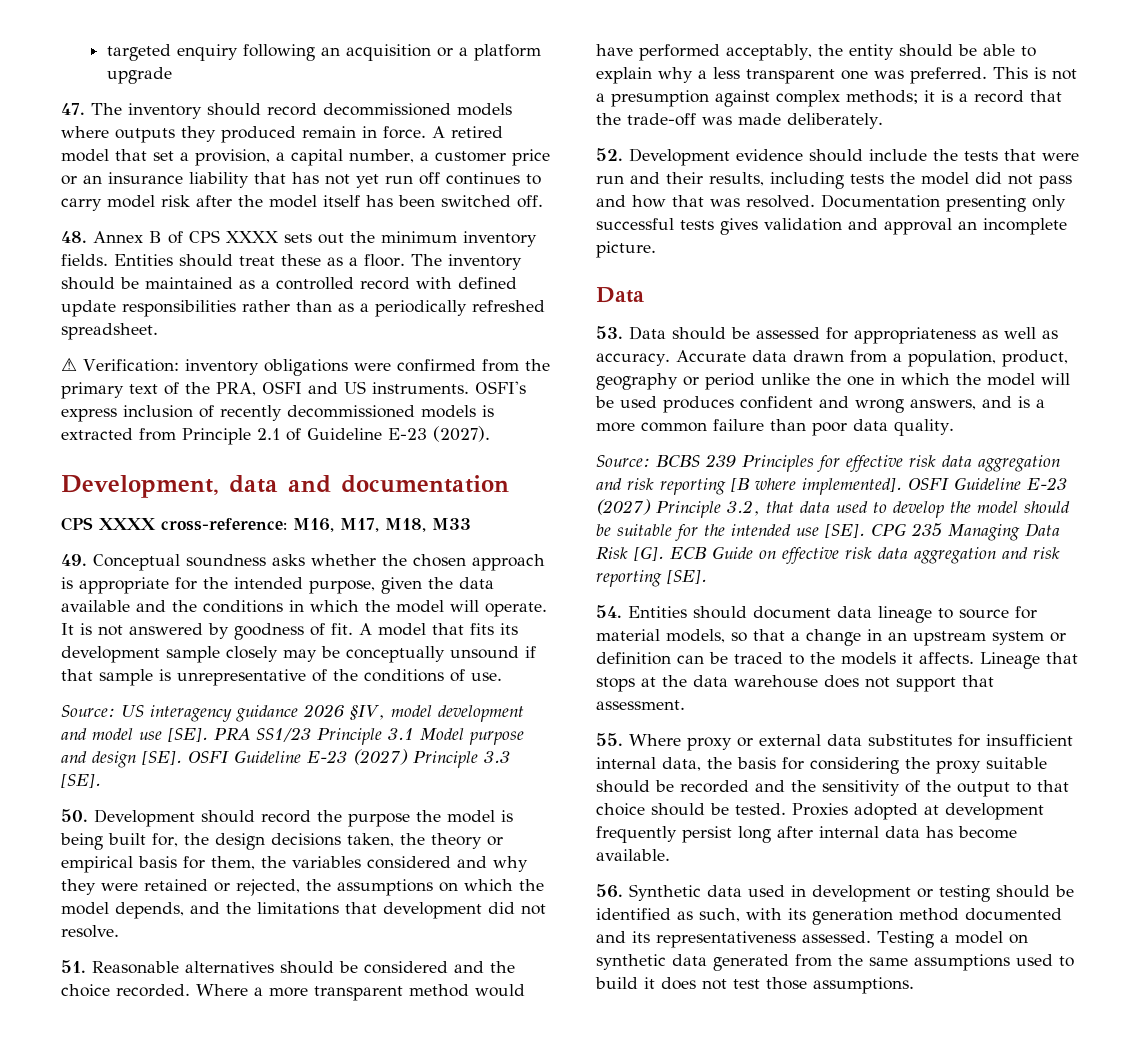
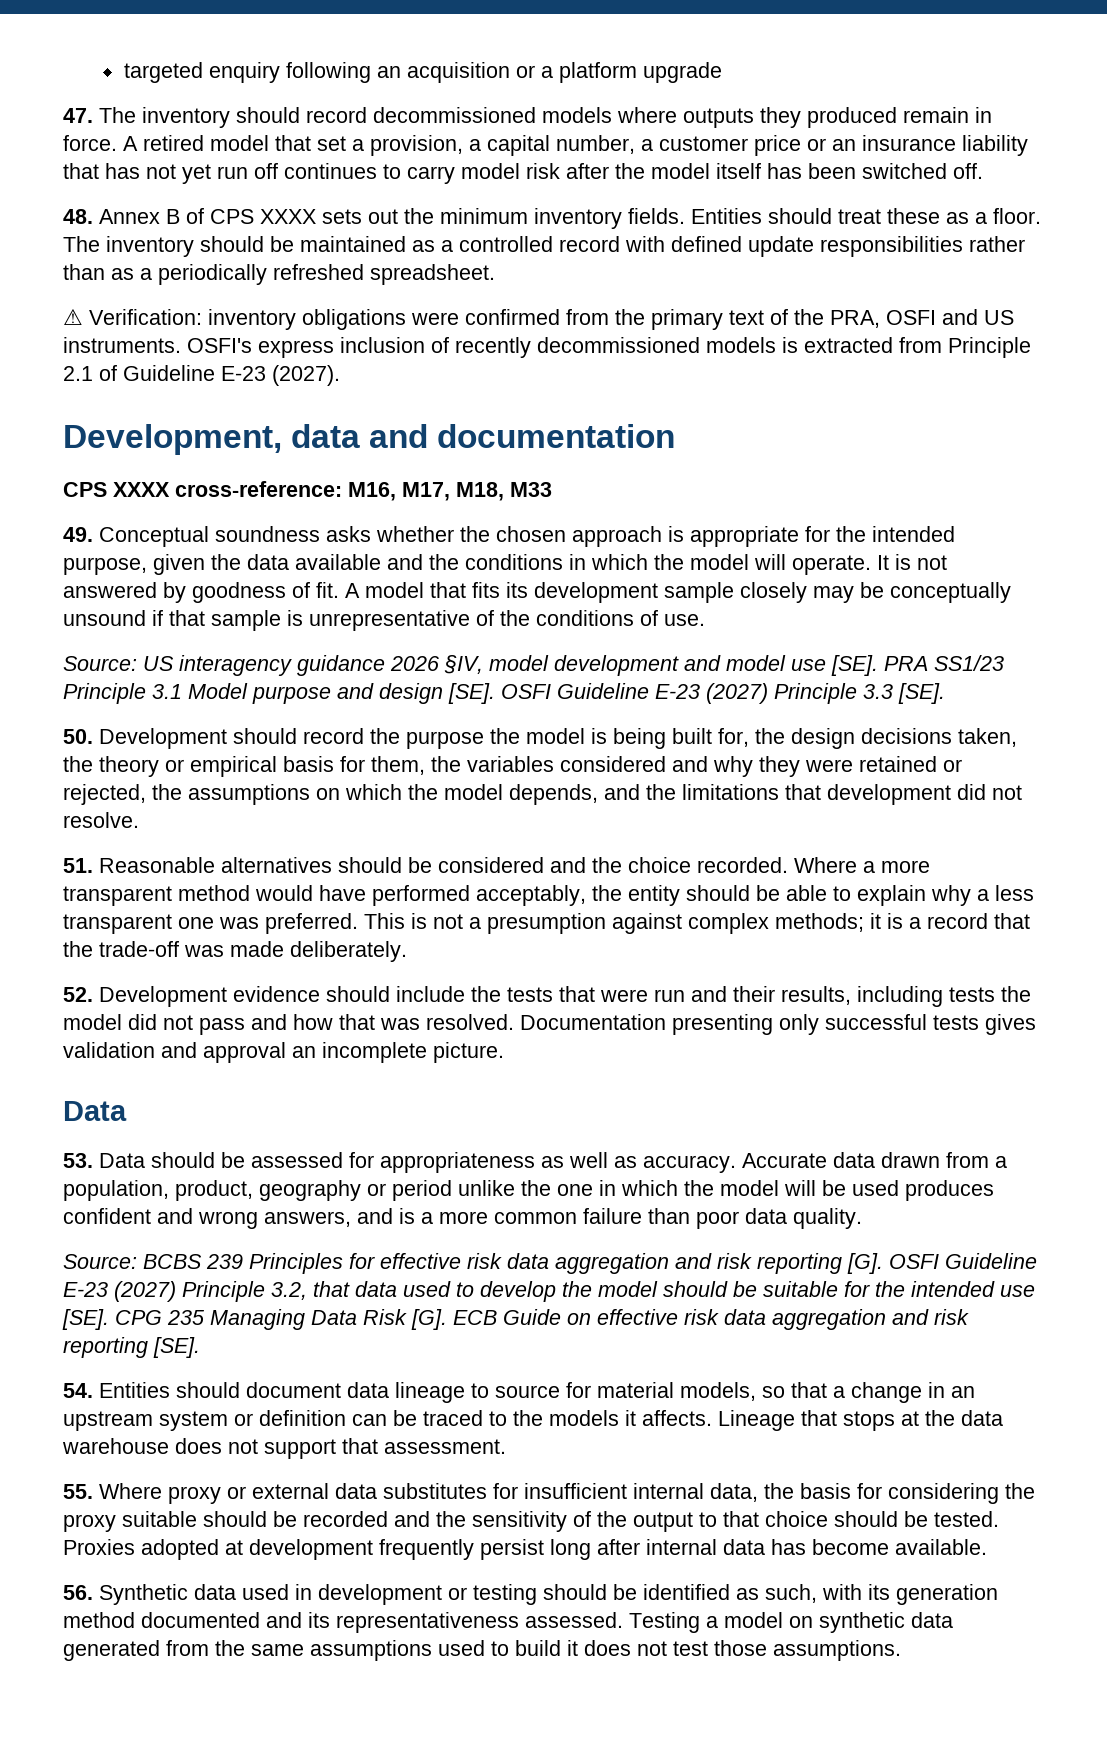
[731,477,902,495] [B where implemented]. -> [847,1253,883,1274] [G].

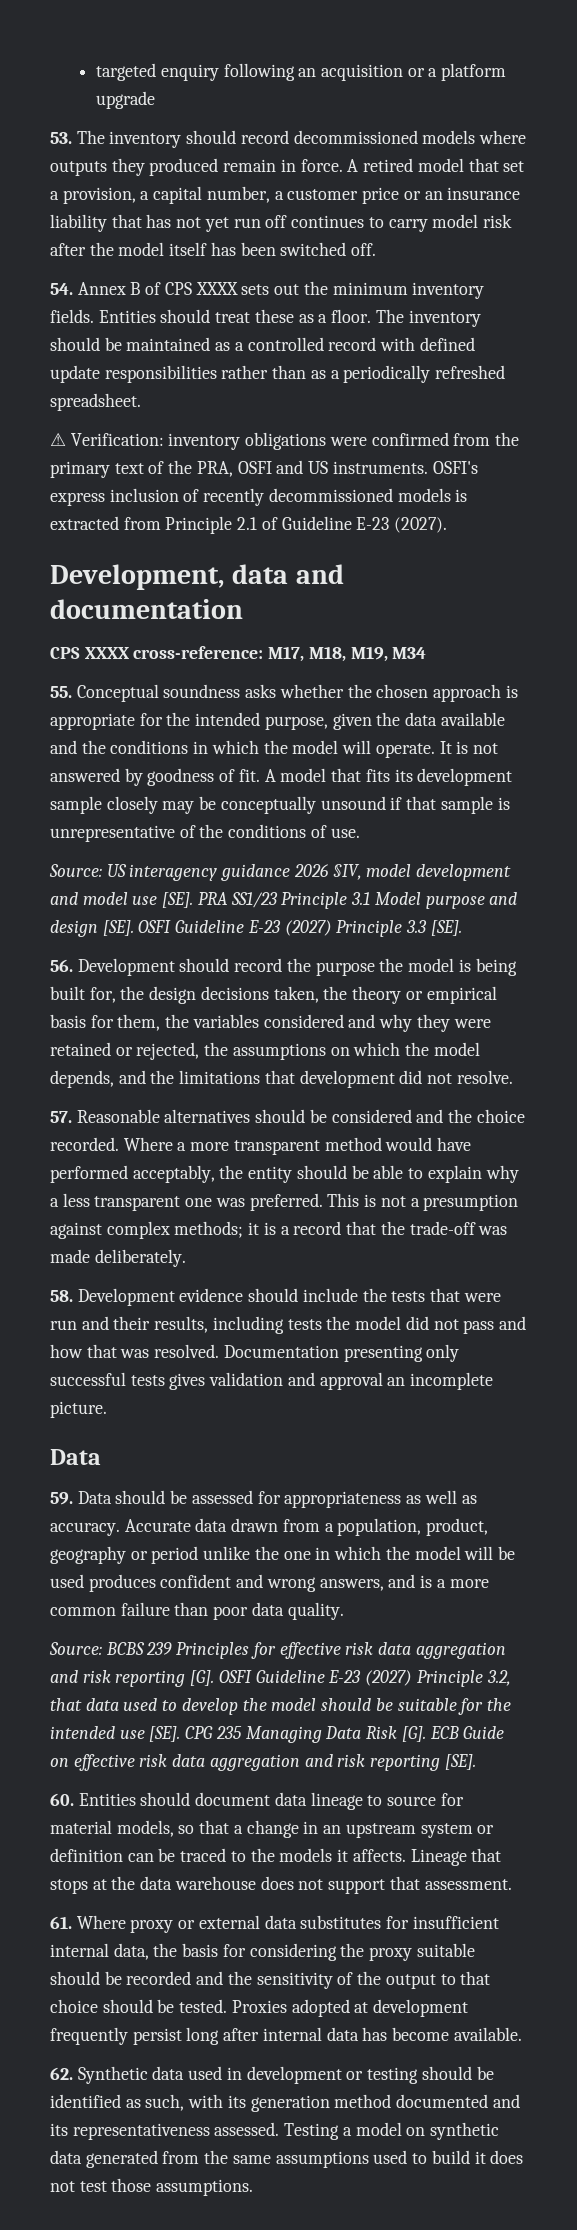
[63,108,93,123] 47. -> [50,132,72,144] 53.
[63,209,93,224] 48. -> [50,283,73,295] 54.
[348,482,396,501] M16, -> (264, 652) none
[510,482,552,497] [63,527,93,542] M33 // 49. -> [350,646,427,662] [50,686,72,698] M19, M34 // 55.
[63,729,93,744] 50. -> [50,959,73,972] 56.
[63,858,93,873] 51. -> [50,1111,72,1123] 57.
[63,987,93,1002] 52. -> [50,1290,73,1302] 58.
[63,1153,93,1168] 53. -> [50,1492,73,1505] 59.
[63,1383,93,1398] 54. -> [50,1793,74,1806] 60.
[63,1484,93,1499] 55. -> [50,1916,72,1929] 61.
[63,1585,93,1600] 56. -> [50,2067,73,2080] 62.

